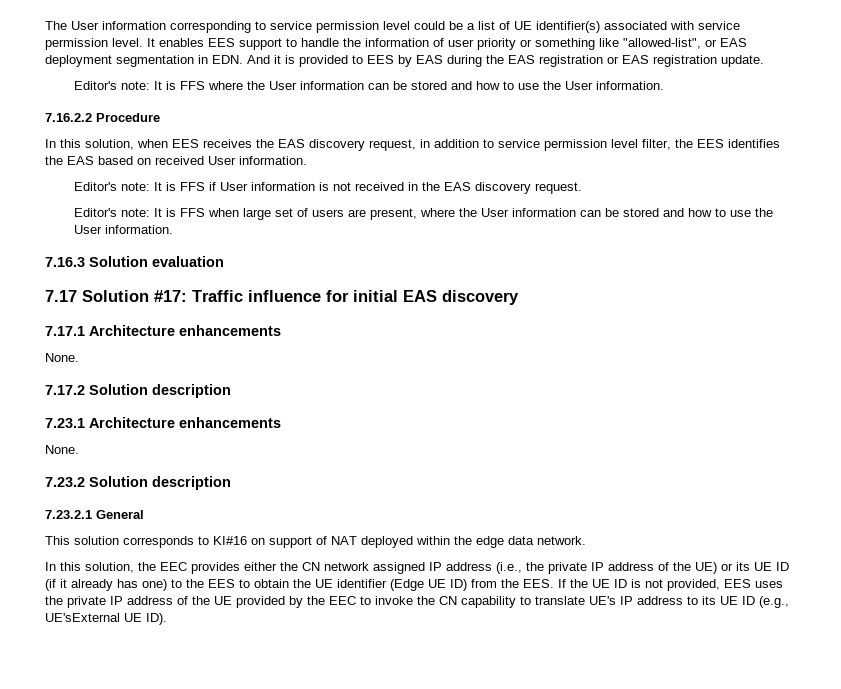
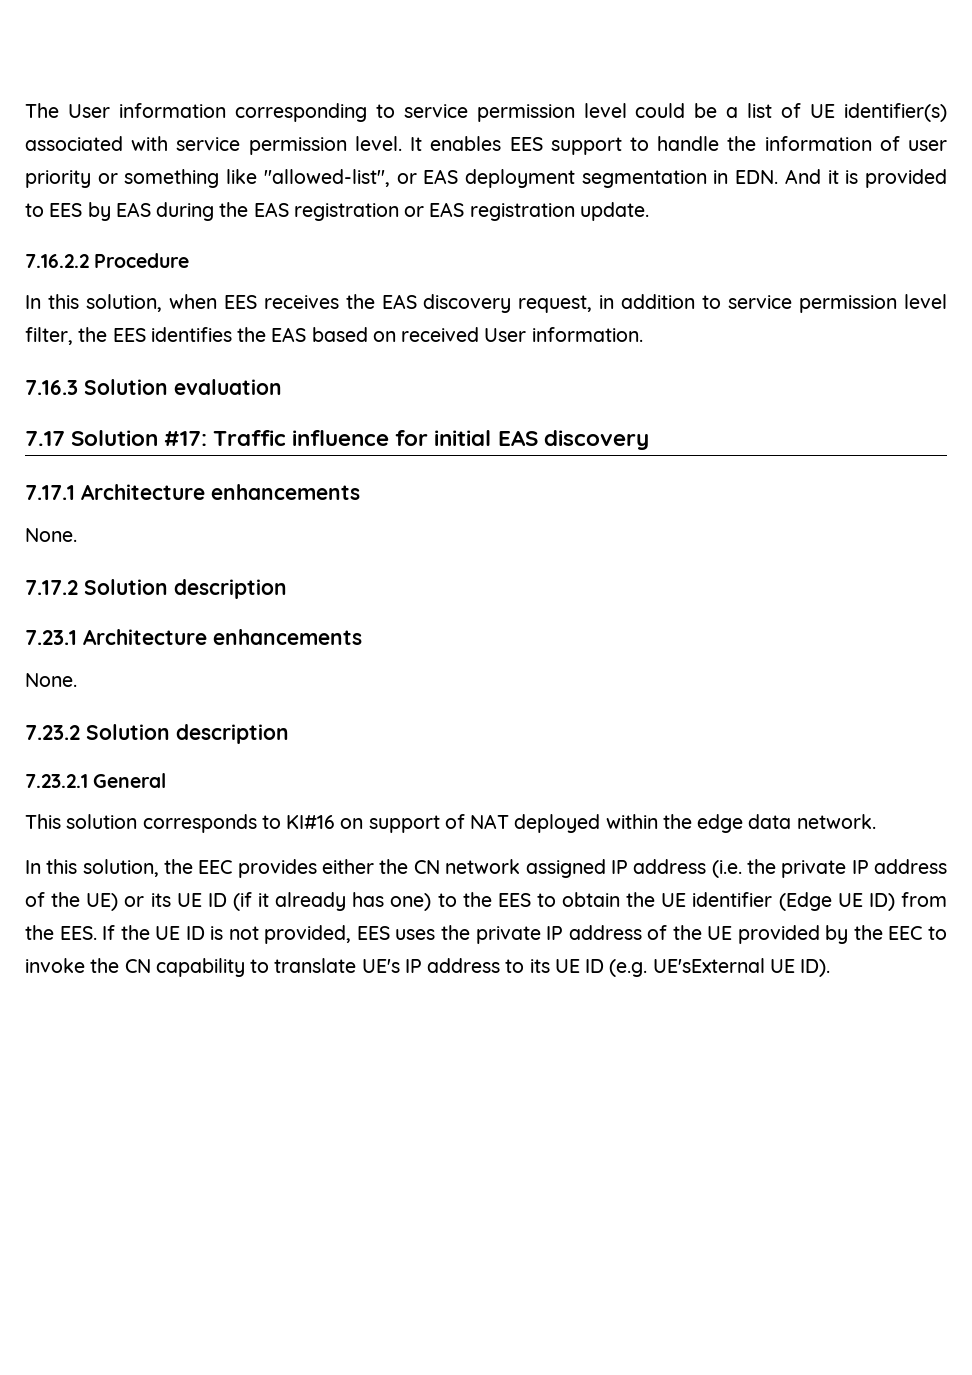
[73,81,664,90] // Editor's note: It is FFS where the User information can be stored and how to use the User information. -> (649, 211) none
[73,182,582,194] [73,208,773,220] [73,225,173,234] // Editor's note: It is FFS if User information is not received in the EAS discovery request. // Editor's note: It is FFS when large set of users are present, where the User information can be stored and how to use the User information. -> (643, 334) none
[496,562,522,574] (i.e., -> [711,860,742,878] (i.e.
[759,596,789,608] (e.g., -> [609,959,648,977] (e.g.

